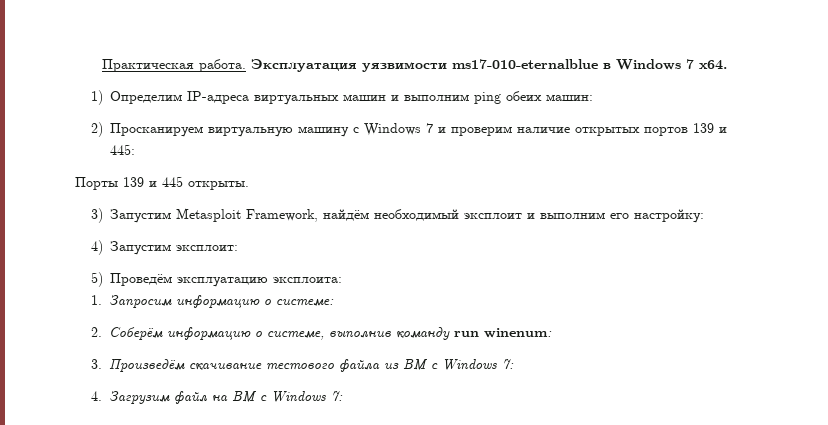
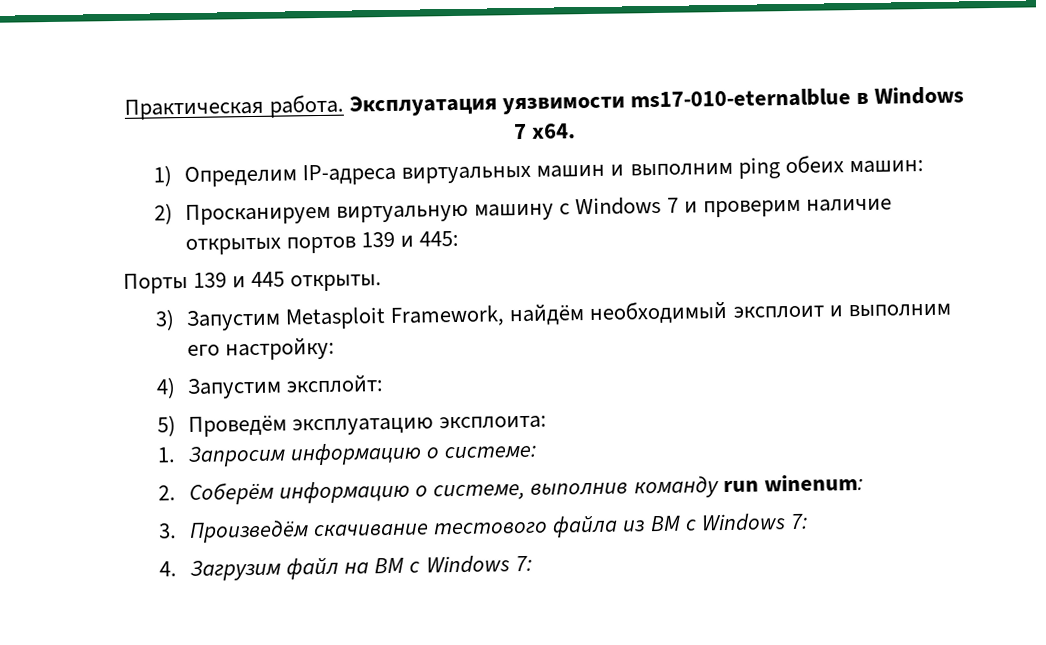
[175,245,238,251] эксплоит: -> [286,374,385,394] эксплойт:

